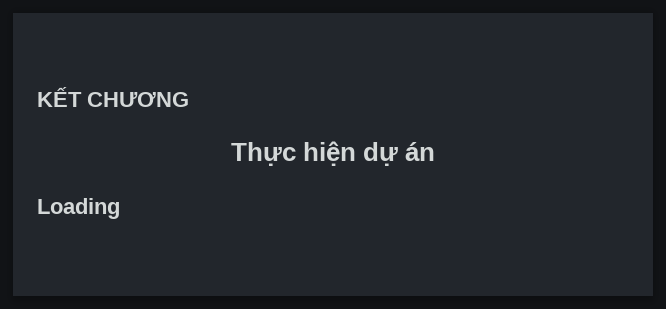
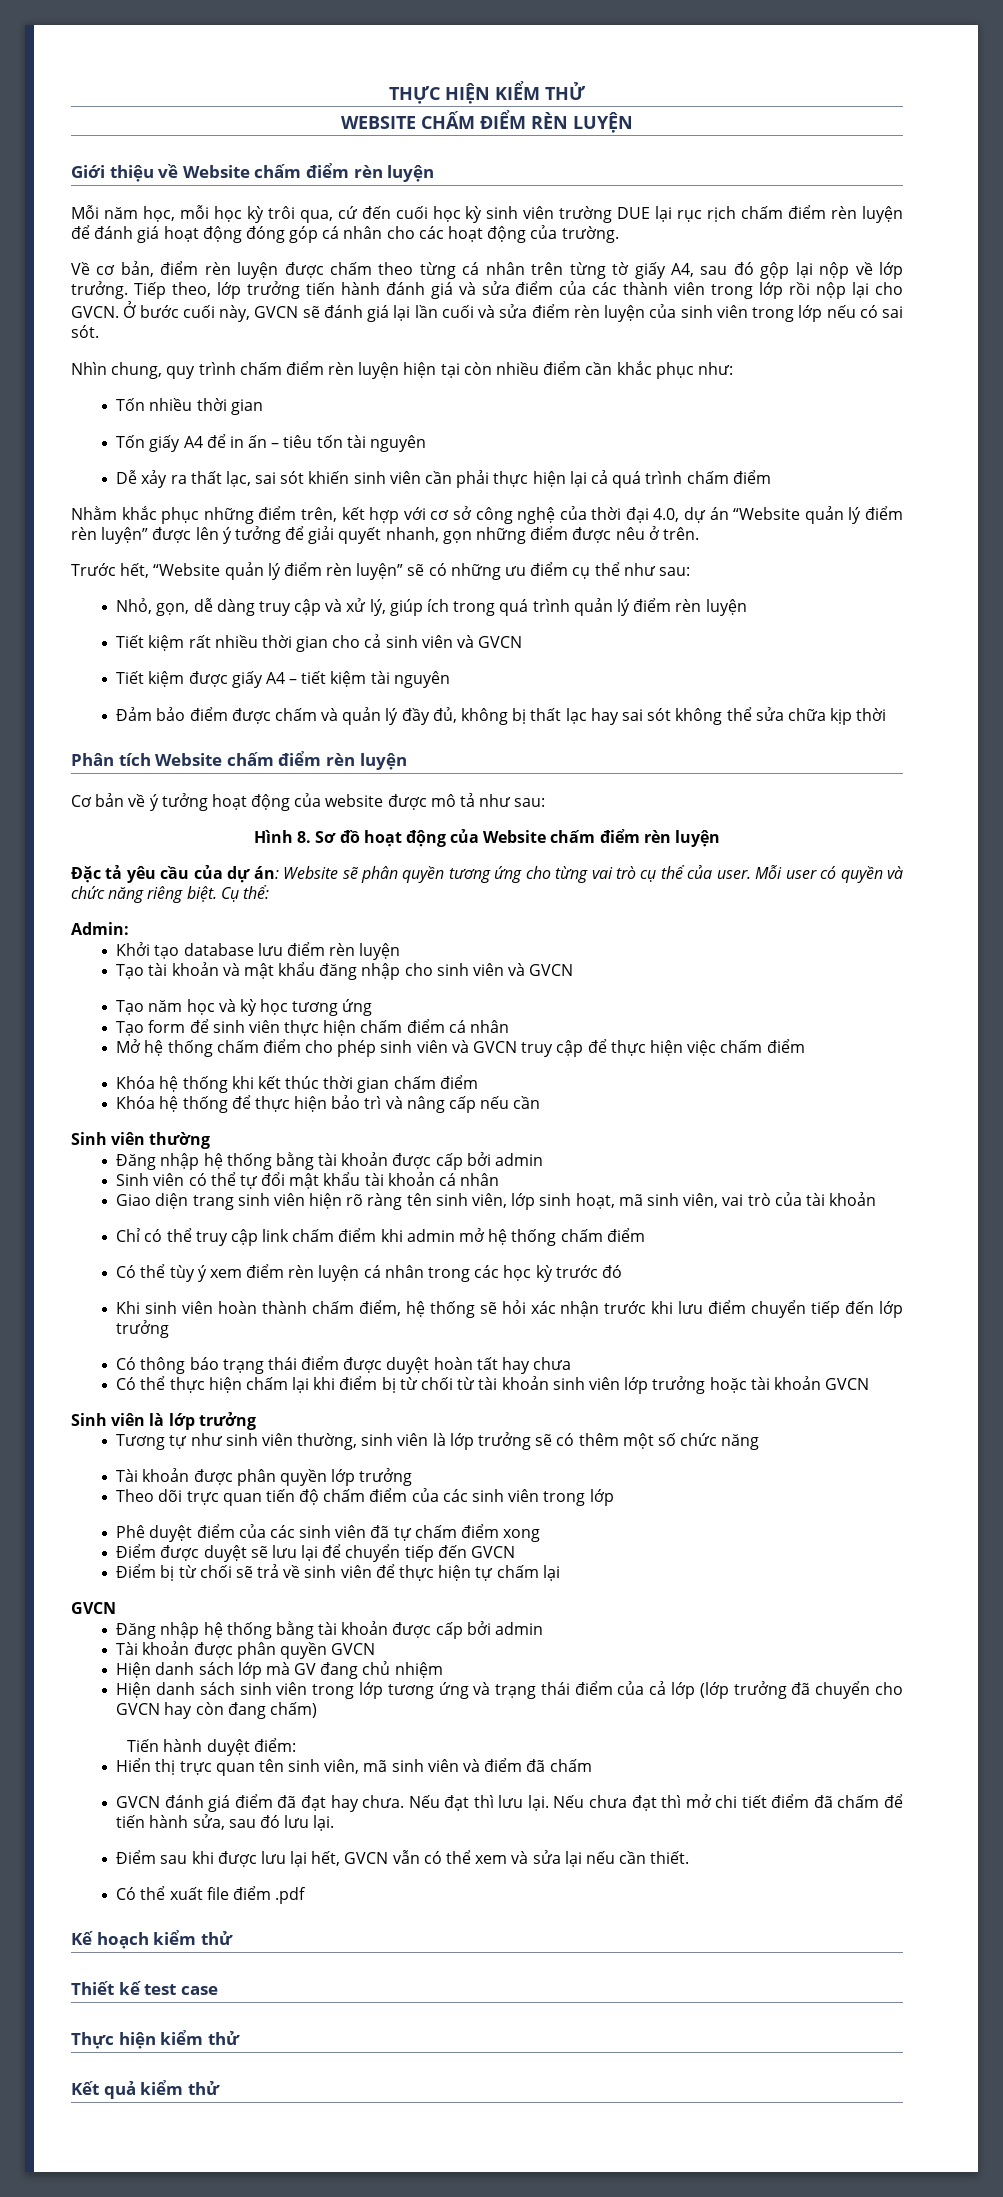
[37,87,189,107] [230,141,436,166] [37,198,120,219] KẾT CHƯƠNG // Thực hiện dự án // Loading -> [389,81,586,104] [341,110,633,133] [71,163,435,182] [71,205,903,223] [71,225,619,243] [71,261,903,279] [71,281,904,299] [71,301,903,322] [71,325,99,338] [71,361,733,379] [116,398,263,415] [116,434,427,452] [116,470,771,488] [71,506,904,524] [71,526,699,544] [71,562,690,580] [116,598,747,616] [116,634,523,652] [116,671,450,688] [116,707,887,725] [71,751,407,770] [71,793,546,811] [253,829,721,847] [71,865,904,883] [71,885,269,903] [71,922,129,935] [116,942,401,960] [116,962,574,980] [116,999,373,1016] [116,1019,510,1036] [116,1039,805,1057] [116,1075,478,1093] [116,1095,541,1113] [71,1132,211,1149] [116,1152,544,1170] [116,1172,500,1189] [116,1192,877,1210] [116,1228,645,1246] [116,1264,622,1282] [116,1300,904,1318] [116,1320,170,1338] [116,1356,572,1374] [116,1376,870,1394] [71,1412,256,1430] [116,1432,760,1450] [116,1468,413,1486] [116,1488,614,1506] [116,1524,541,1542] [116,1544,516,1562] [116,1564,560,1581] [71,1602,116,1614] [116,1621,544,1639] [116,1641,376,1659] [116,1661,443,1679] [116,1681,904,1699] [116,1702,317,1719] [127,1738,296,1756] [116,1758,592,1776] [116,1794,904,1812] [116,1814,335,1831] [116,1850,690,1867] [116,1886,307,1904] [71,1930,233,1949] [71,1981,218,1995] [71,2030,240,2049] [71,2080,220,2099] THỰC HIỆN KIỂM THỬ // WEBSITE CHẤM ĐIỂM RÈN LUYỆN // Giới thiệu về Website chấm điểm rèn luyện // Mỗi năm học, mỗi học kỳ trôi qua, cứ đến cuối học kỳ sinh viên trường DUE lại rục rịch chấm điểm rèn luyện để đánh giá hoạt động đóng góp cá nhân cho các hoạt động của trường. // Về cơ bản, điểm rèn luyện được chấm theo từng cá nhân trên từng tờ giấy A4, sau đó gộp lại nộp về lớp trưởng. Tiếp theo, lớp trưởng tiến hành đánh giá và sửa điểm của các thành viên trong lớp rồi nộp lại cho GVCN. Ở bước cuối này, GVCN sẽ đánh giá lại lần cuối và sửa điểm rèn luyện của sinh viên trong lớp nếu có sai sót. // Nhìn chung, quy trình chấm điểm rèn luyện hiện tại còn nhiều điểm cần khắc phục như: // Tốn nhiều thời gian // Tốn giấy A4 để in ấn – tiêu tốn tài nguyên // Dễ xảy ra thất lạc, sai sót khiến sinh viên cần phải thực hiện lại cả quá trình chấm điểm // Nhằm khắc phục những điểm trên, kết hợp với cơ sở công nghệ của thời đại 4.0, dự án “Website quản lý điểm rèn luyện” được lên ý tưởng để giải quyết nhanh, gọn những điểm được nêu ở trên. // Trước hết, “Website quản lý điểm rèn luyện” sẽ có những ưu điểm cụ thể như sau: // Nhỏ, gọn, dễ dàng truy cập và xử lý, giúp ích trong quá trình quản lý điểm rèn luyện // Tiết kiệm rất nhiều thời gian cho cả sinh viên và GVCN // Tiết kiệm được giấy A4 – tiết kiệm tài nguyên // Đảm bảo điểm được chấm và quản lý đầy đủ, không bị thất lạc hay sai sót không thể sửa chữa kịp thời // Phân tích Website chấm điểm rèn luyện // Cơ bản về ý tưởng hoạt động của website được mô tả như sau: // Hình 8. Sơ đồ hoạt động của Website chấm điểm rèn luyện // Đặc tả yêu cầu của dự án: Website sẽ phân quyền tương ứng cho từng vai trò cụ thể của user. Mỗi user có quyền và chức năng riêng biệt. Cụ thể: // Admin: // Khởi tạo database lưu điểm rèn luyện // Tạo tài khoản và mật khẩu đăng nhập cho sinh viên và GVCN // Tạo năm học và kỳ học tương ứng // Tạo form để sinh viên thực hiện chấm điểm cá nhân // Mở hệ thống chấm điểm cho phép sinh viên và GVCN truy cập để thực hiện việc chấm điểm // Khóa hệ thống khi kết thúc thời gian chấm điểm // Khóa hệ thống để thực hiện bảo trì và nâng cấp nếu cần // Sinh viên thường // Đăng nhập hệ thống bằng tài khoản được cấp bởi admin // Sinh viên có thể tự đổi mật khẩu tài khoản cá nhân // Giao diện trang sinh viên hiện rõ ràng tên sinh viên, lớp sinh hoạt, mã sinh viên, vai trò của tài khoản // Chỉ có thể truy cập link chấm điểm khi admin mở hệ thống chấm điểm // Có thể tùy ý xem điểm rèn luyện cá nhân trong các học kỳ trước đó // Khi sinh viên hoàn thành chấm điểm, hệ thống sẽ hỏi xác nhận trước khi lưu điểm chuyển tiếp đến lớp trưởng // Có thông báo trạng thái điểm được duyệt hoàn tất hay chưa // Có thể thực hiện chấm lại khi điểm bị từ chối từ tài khoản sinh viên lớp trưởng hoặc tài khoản GVCN // Sinh viên là lớp trưởng // Tương tự như sinh viên thường, sinh viên là lớp trưởng sẽ có thêm một số chức năng // Tài khoản được phân quyền lớp trưởng // Theo dõi trực quan tiến độ chấm điểm của các sinh viên trong lớp // Phê duyệt điểm của các sinh viên đã tự chấm điểm xong // Điểm được duyệt sẽ lưu lại để chuyển tiếp đến GVCN // Điểm bị từ chối sẽ trả về sinh viên để thực hiện tự chấm lại // GVCN // Đăng nhập hệ thống bằng tài khoản được cấp bởi admin // Tài khoản được phân quyền GVCN // Hiện danh sách lớp mà GV đang chủ nhiệm // Hiện danh sách sinh viên trong lớp tương ứng và trạng thái điểm của cả lớp (lớp trưởng đã chuyển cho GVCN hay còn đang chấm) // Tiến hành duyệt điểm: // Hiển thị trực quan tên sinh viên, mã sinh viên và điểm đã chấm // GVCN đánh giá điểm đã đạt hay chưa. Nếu đạt thì lưu lại. Nếu chưa đạt thì mở chi tiết điểm đã chấm để tiến hành sửa, sau đó lưu lại. // Điểm sau khi được lưu lại hết, GVCN vẫn có thể xem và sửa lại nếu cần thiết. // Có thể xuất file điểm .pdf // Kế hoạch kiểm thử // Thiết kế test case // Thực hiện kiểm thử // Kết quả kiểm thử

